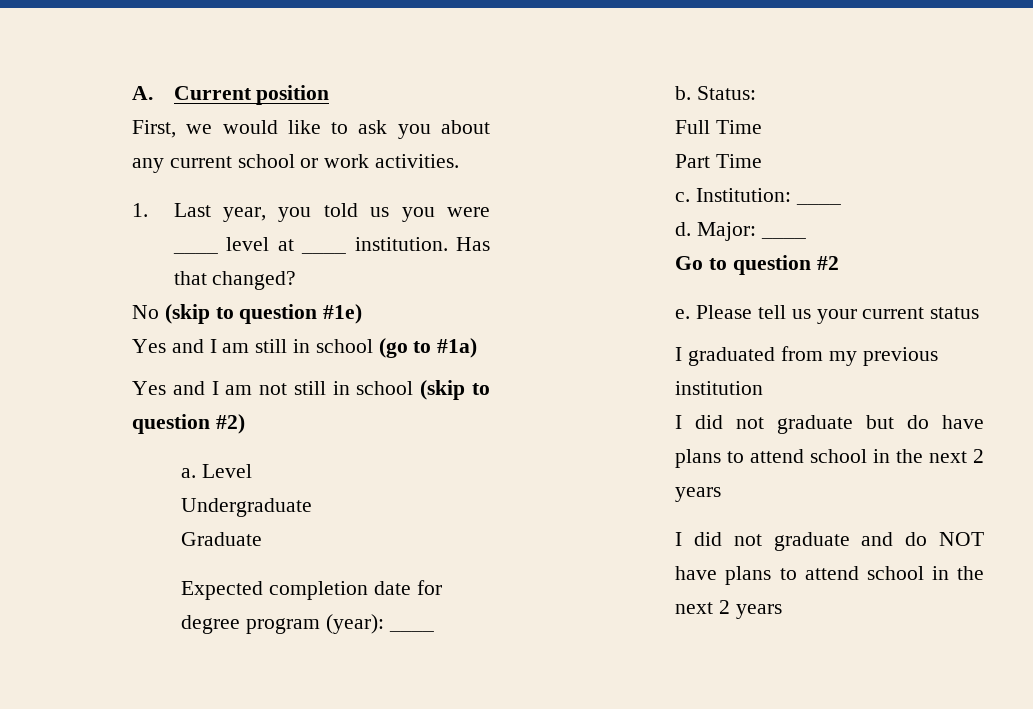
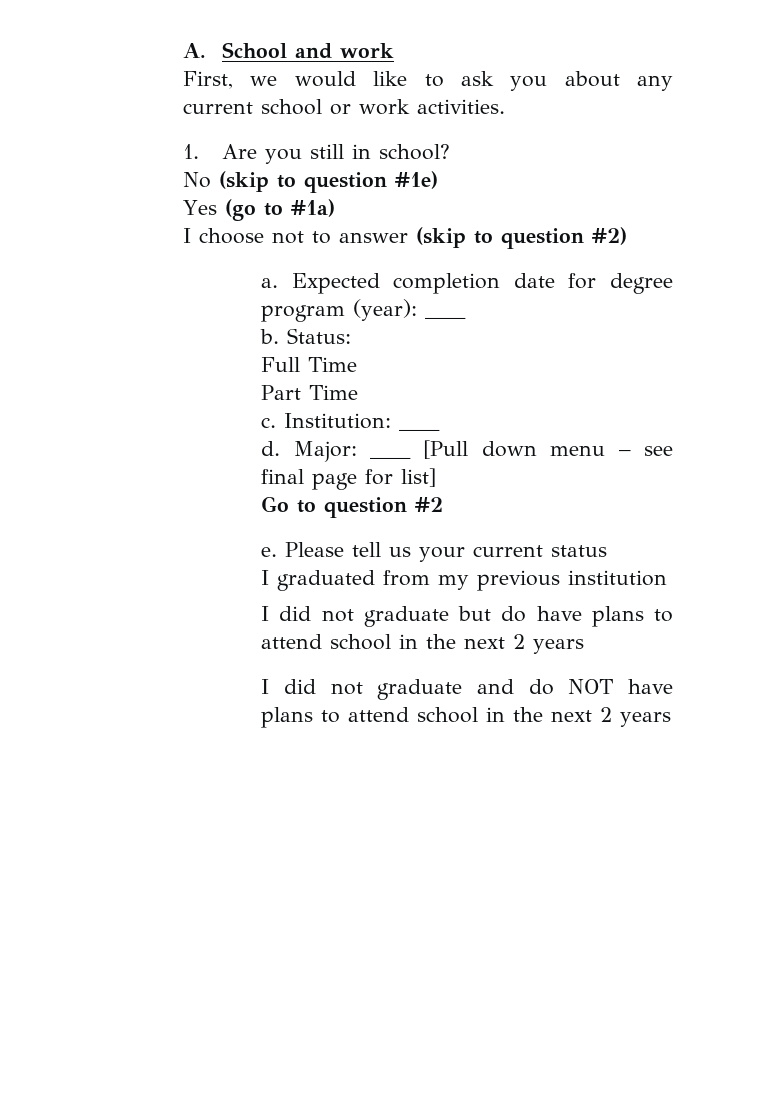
[173,85,330,105] Current position -> [222,42,395,59] School and work
[173,203,490,222] [172,251,218,254] [226,237,294,251] [301,251,347,254] [354,237,491,251] [173,271,297,290] Last year, you told us you were ____ level at ____ institution. Has that changed? -> [222,144,451,164] Are you still in school?
[171,338,478,358] [132,381,414,395] and I am still in school (go to #1a) // Yes and I am not still in school -> [225,199,336,221] [183,228,409,244] (go to #1a) // I choose not to answer
[202,464,253,478] [181,498,313,517] [181,532,263,546] Level // Undergraduate // Graduate // -> (279, 283) none
(806, 237) none -> [423,440,673,459] [261,468,437,490] [Pull down menu – see final page for list]

